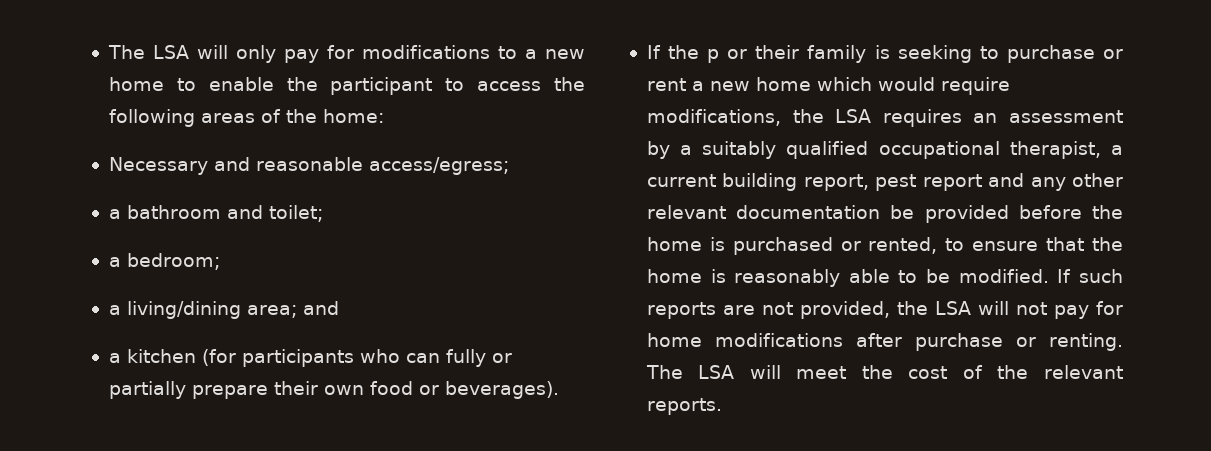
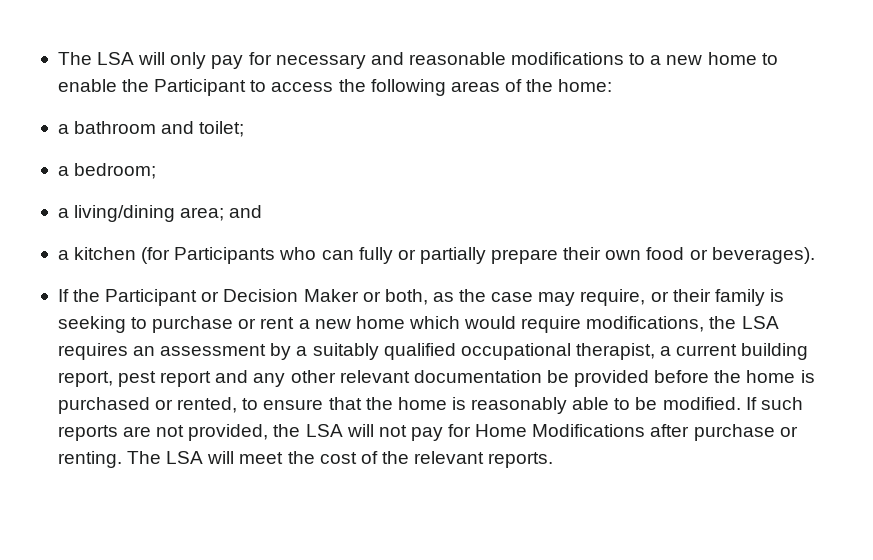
(354, 52) none -> [275,52,506,69] necessary and reasonable
[330,77,433,95] participant -> [154,79,247,96] Participant
[108,157,509,175] // Necessary and reasonable access/egress; -> (613, 85) none
[241,349,354,367] participants -> [174,247,276,264] Participants
[707,49,720,63] p -> [105,289,646,306] Participant or Decision Maker or both, as the case may require,
[646,333,843,347] home modifications -> [475,424,646,437] Home Modifications

